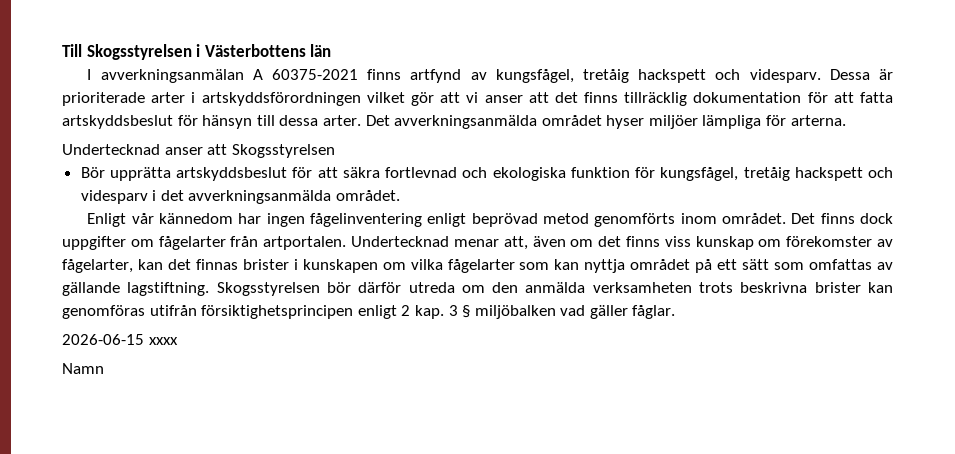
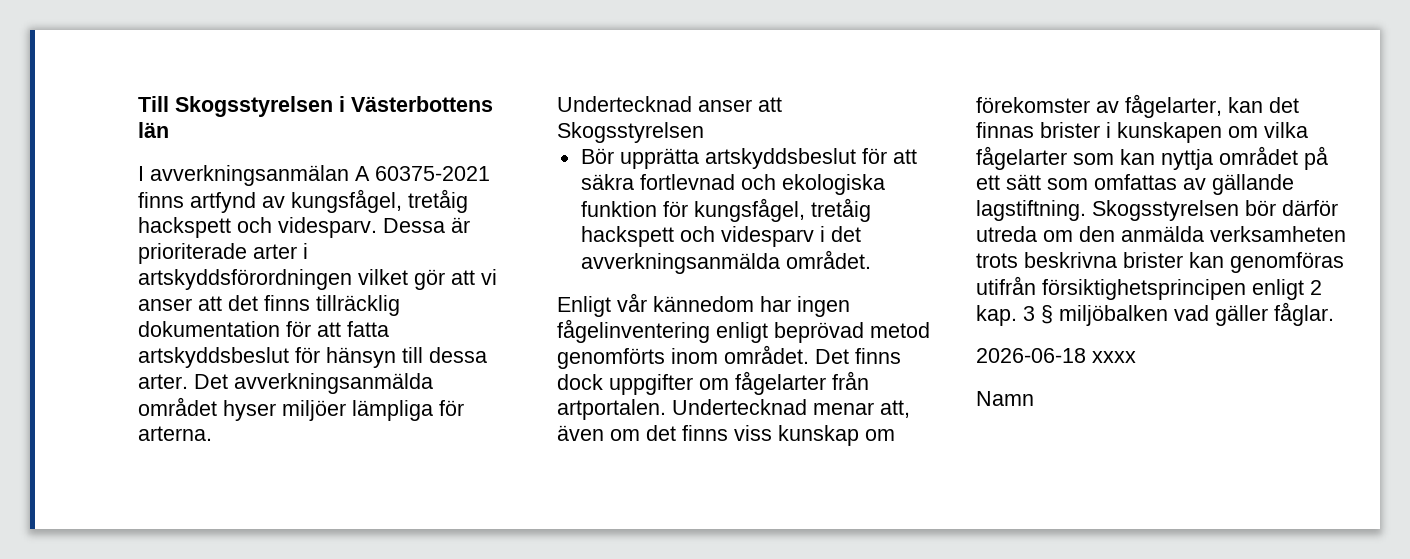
[62,334,144,345] 2026-06-15 -> [976,348,1086,363] 2026-06-18

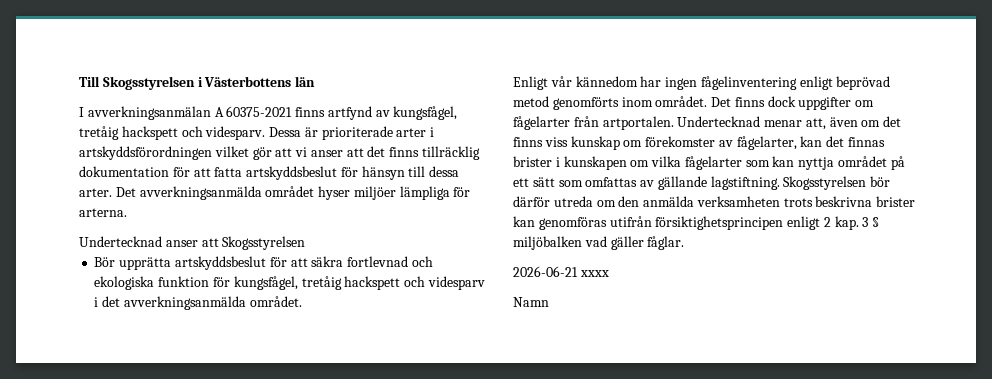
[976,348,1086,363] 2026-06-18 -> [513,266,578,277] 2026-06-21

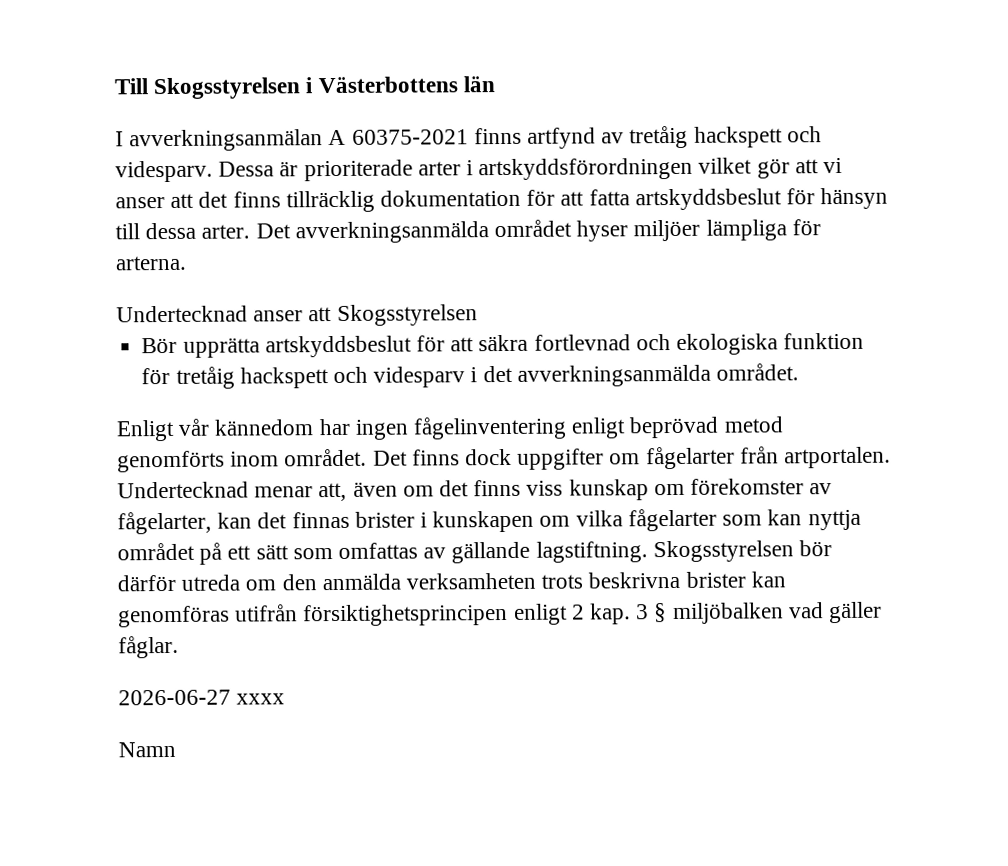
[393,106,458,120] kungsfågel, -> (625, 138) none
[233,276,298,290] kungsfågel, -> (171, 376) none
[513,266,578,277] 2026-06-21 -> [118,689,231,706] 2026-06-27

